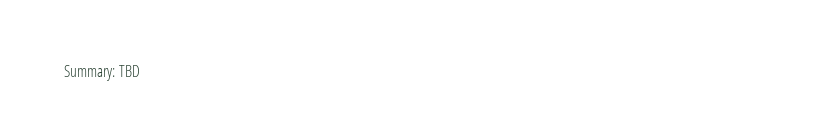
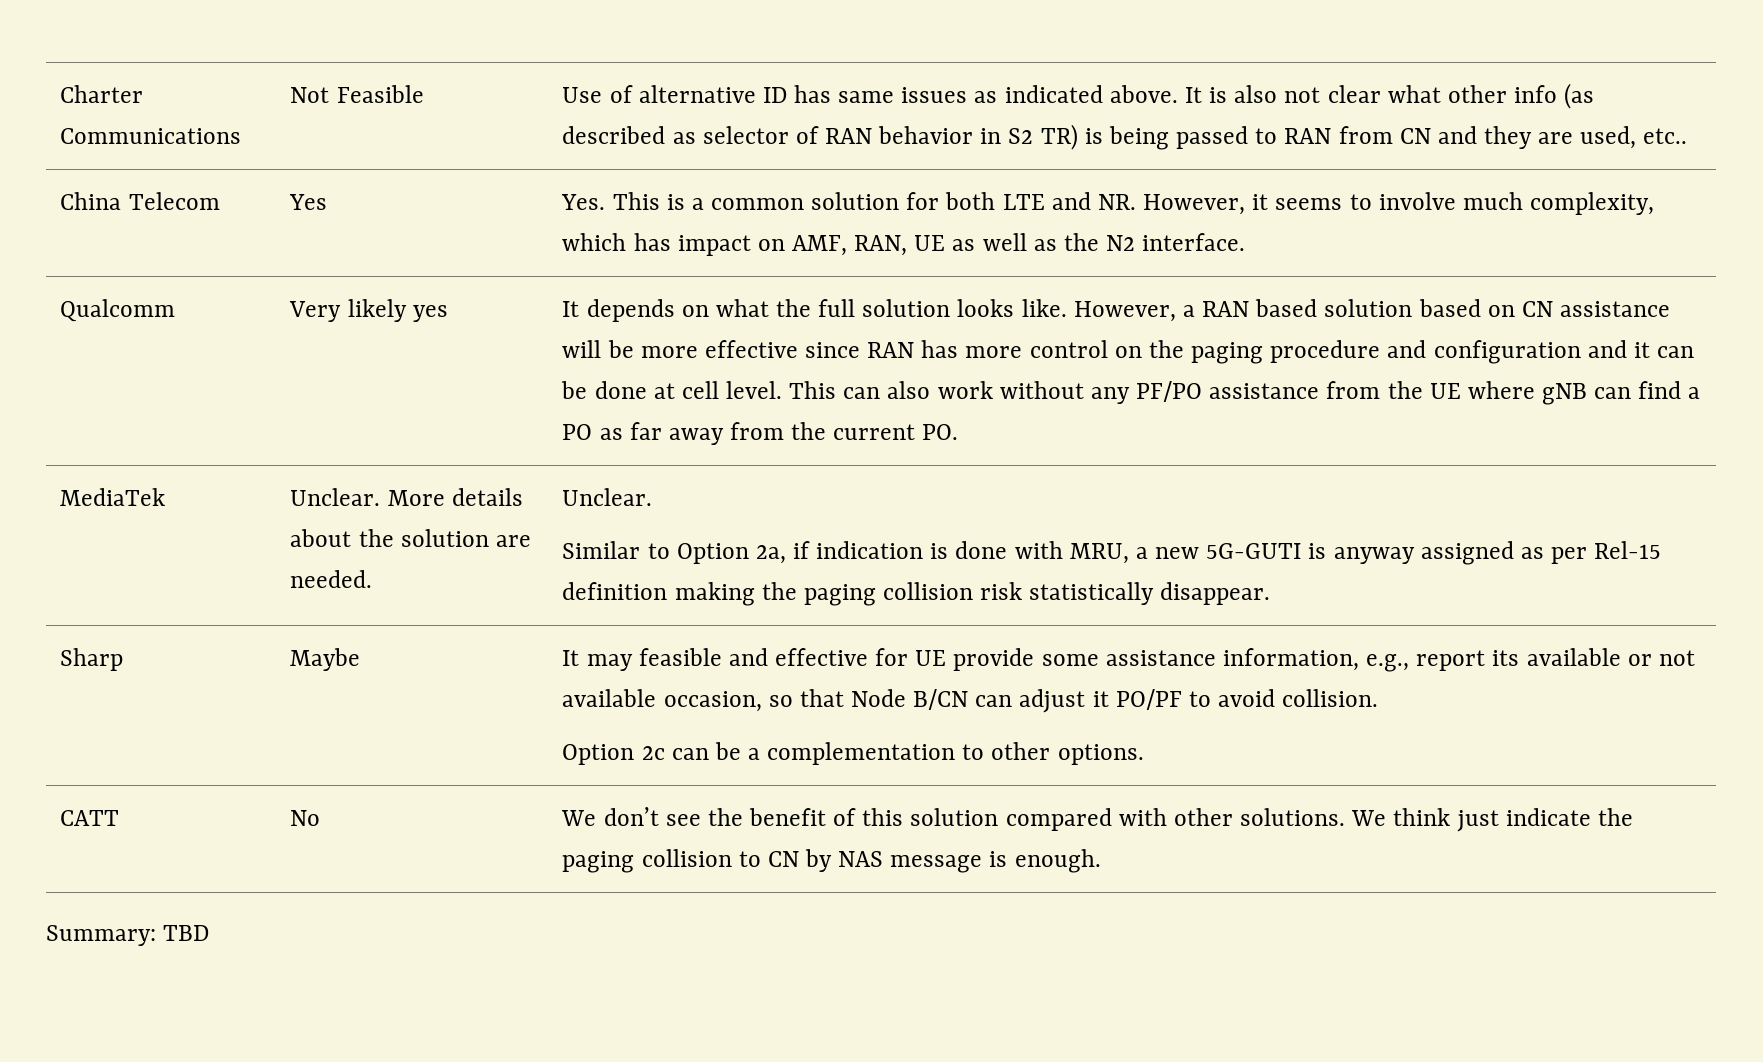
(64, 73) none -> [60,85,144,103] [60,128,242,144] [290,85,424,103] [562,83,1595,109] [562,124,1688,150] [60,192,220,210] [289,194,328,210] [561,192,1655,215] [562,233,1246,256] [60,299,176,322] [289,299,448,322] [562,299,1671,322] [562,340,1695,364] [561,381,1701,405] [562,422,959,445] [60,488,166,506] [290,488,523,506] [290,529,531,547] [290,570,373,588] [562,488,653,506] [562,541,1662,565] [562,582,1271,606] [60,648,124,671] [290,648,361,671] [562,648,1695,672] [562,689,1379,713] [562,742,1144,765] [60,810,120,826] [290,810,321,826] [561,807,1633,832] [562,849,1101,873] Charter Communications | Not Feasible | Use of alternative ID has same issues as indicated above. It is also not clear what other info (as described as selector of RAN behavior in S2 TR) is being passed to RAN from CN and they are used, etc.. // China Telecom | Yes | Yes. This is a common solution for both LTE and NR. However, it seems to involve much complexity, which has impact on AMF, RAN, UE as well as the N2 interface. // Qualcomm | Very likely yes | It depends on what the full solution looks like. However, a RAN based solution based on CN assistance will be more effective since RAN has more control on the paging procedure and configuration and it can be done at cell level. This can also work without any PF/PO assistance from the UE where gNB can find a PO as far away from the current PO. // MediaTek | Unclear. More details about the solution are needed. | Unclear. // Similar to Option 2a, if indication is done with MRU, a new 5G-GUTI is anyway assigned as per Rel-15 definition making the paging collision risk statistically disappear. // Sharp | Maybe | It may feasible and effective for UE provide some assistance information, e.g., report its available or not available occasion, so that Node B/CN can adjust it PO/PF to avoid collision. // Option 2c can be a complementation to other options. // CATT | No | We don’t see the benefit of this solution compared with other solutions. We think just indicate the paging collision to CN by NAS message is enough. //

